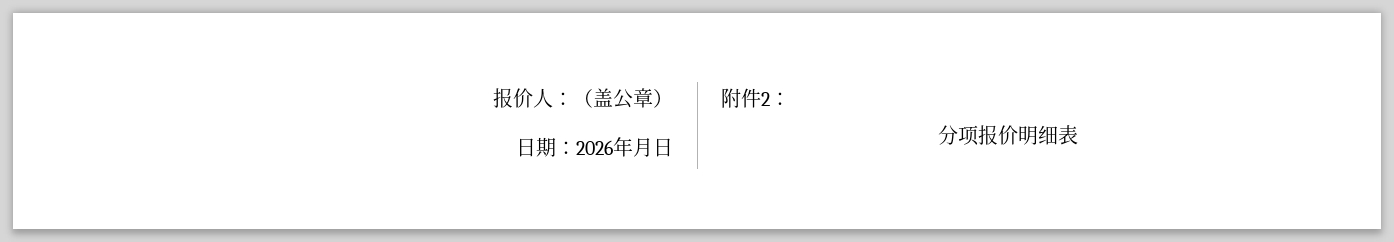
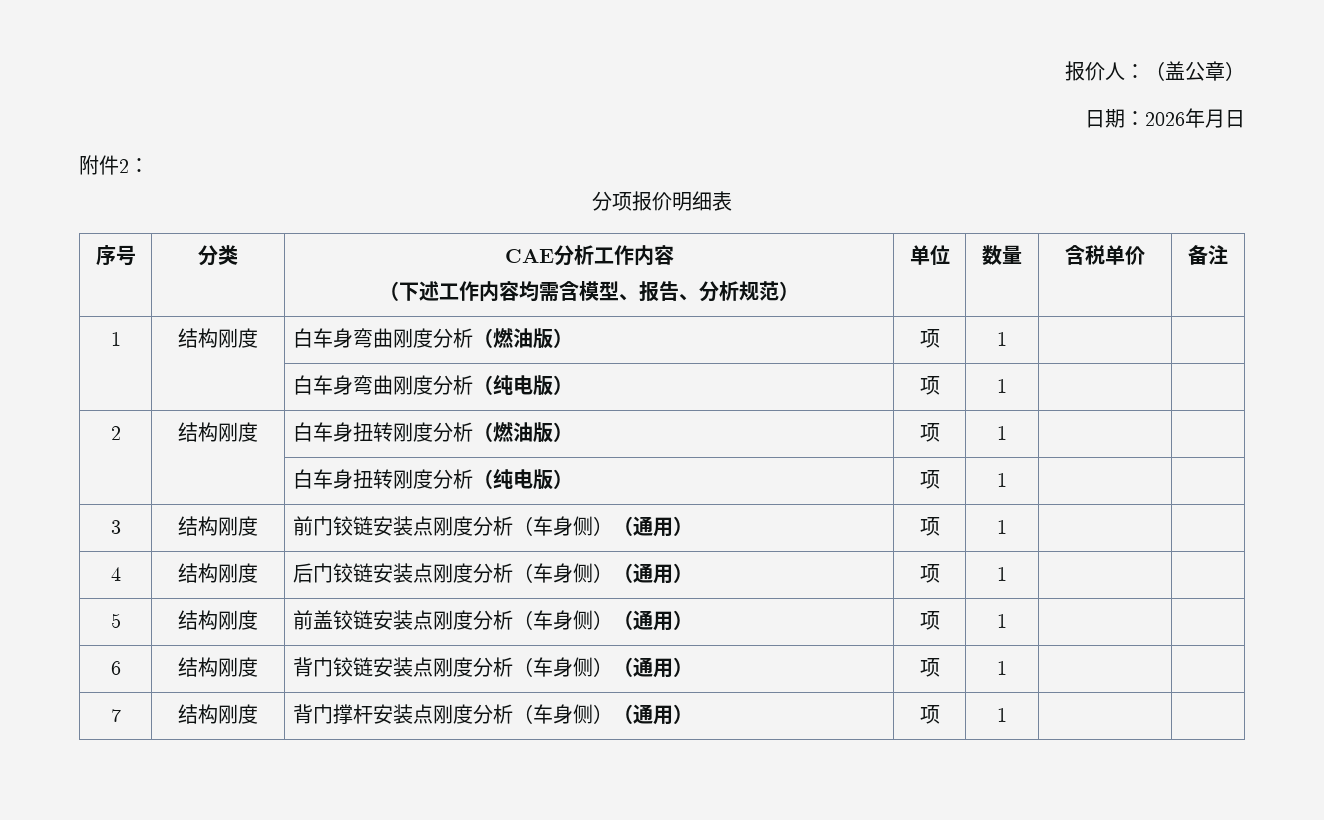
(1078, 135) none -> [95,245,136,266] [198,245,238,266] [504,245,674,266] [379,281,799,302] [909,245,950,265] [982,245,1022,265] [1065,245,1145,265] [1188,245,1228,265] [110,332,121,346] [178,328,258,348] [292,328,573,349] [919,329,940,348] [997,332,1007,346] [292,375,573,396] [919,376,940,395] [997,379,1007,393] [110,426,121,440] [178,422,258,442] [292,422,573,443] [919,423,940,442] [997,426,1007,440] [292,469,573,490] [919,470,940,489] [997,473,1007,487] [110,520,121,534] [178,516,258,536] [292,516,693,537] [919,517,940,536] [997,520,1007,534] [110,567,121,581] [178,563,258,583] [292,563,693,584] [919,564,940,583] [997,567,1007,581] [110,613,121,628] [178,610,258,630] [292,610,693,631] [919,611,940,630] [997,614,1007,628] [110,661,121,675] [178,657,258,677] [292,657,693,678] [919,658,940,677] [997,661,1007,675] [110,709,121,722] [178,704,258,724] [292,704,693,725] [919,705,940,724] [997,708,1007,722] // 序号 | 分类 | CAE分析工作内容 // （下述工作内容均需含模型、报告、分析规范） | 单位 | 数量 | 含税单价 | 备注 // 1 | 结构刚度 | 白车身弯曲刚度分析（燃油版） | 项 | 1 | | // | | 白车身弯曲刚度分析（纯电版） | 项 | 1 | | // 2 | 结构刚度 | 白车身扭转刚度分析（燃油版） | 项 | 1 | | // | | 白车身扭转刚度分析（纯电版） | 项 | 1 | | // 3 | 结构刚度 | 前门铰链安装点刚度分析（车身侧）（通用） | 项 | 1 | | // 4 | 结构刚度 | 后门铰链安装点刚度分析（车身侧）（通用） | 项 | 1 | | // 5 | 结构刚度 | 前盖铰链安装点刚度分析（车身侧）（通用） | 项 | 1 | | // 6 | 结构刚度 | 背门铰链安装点刚度分析（车身侧）（通用） | 项 | 1 | | // 7 | 结构刚度 | 背门撑杆安装点刚度分析（车身侧）（通用） | 项 | 1 | |

